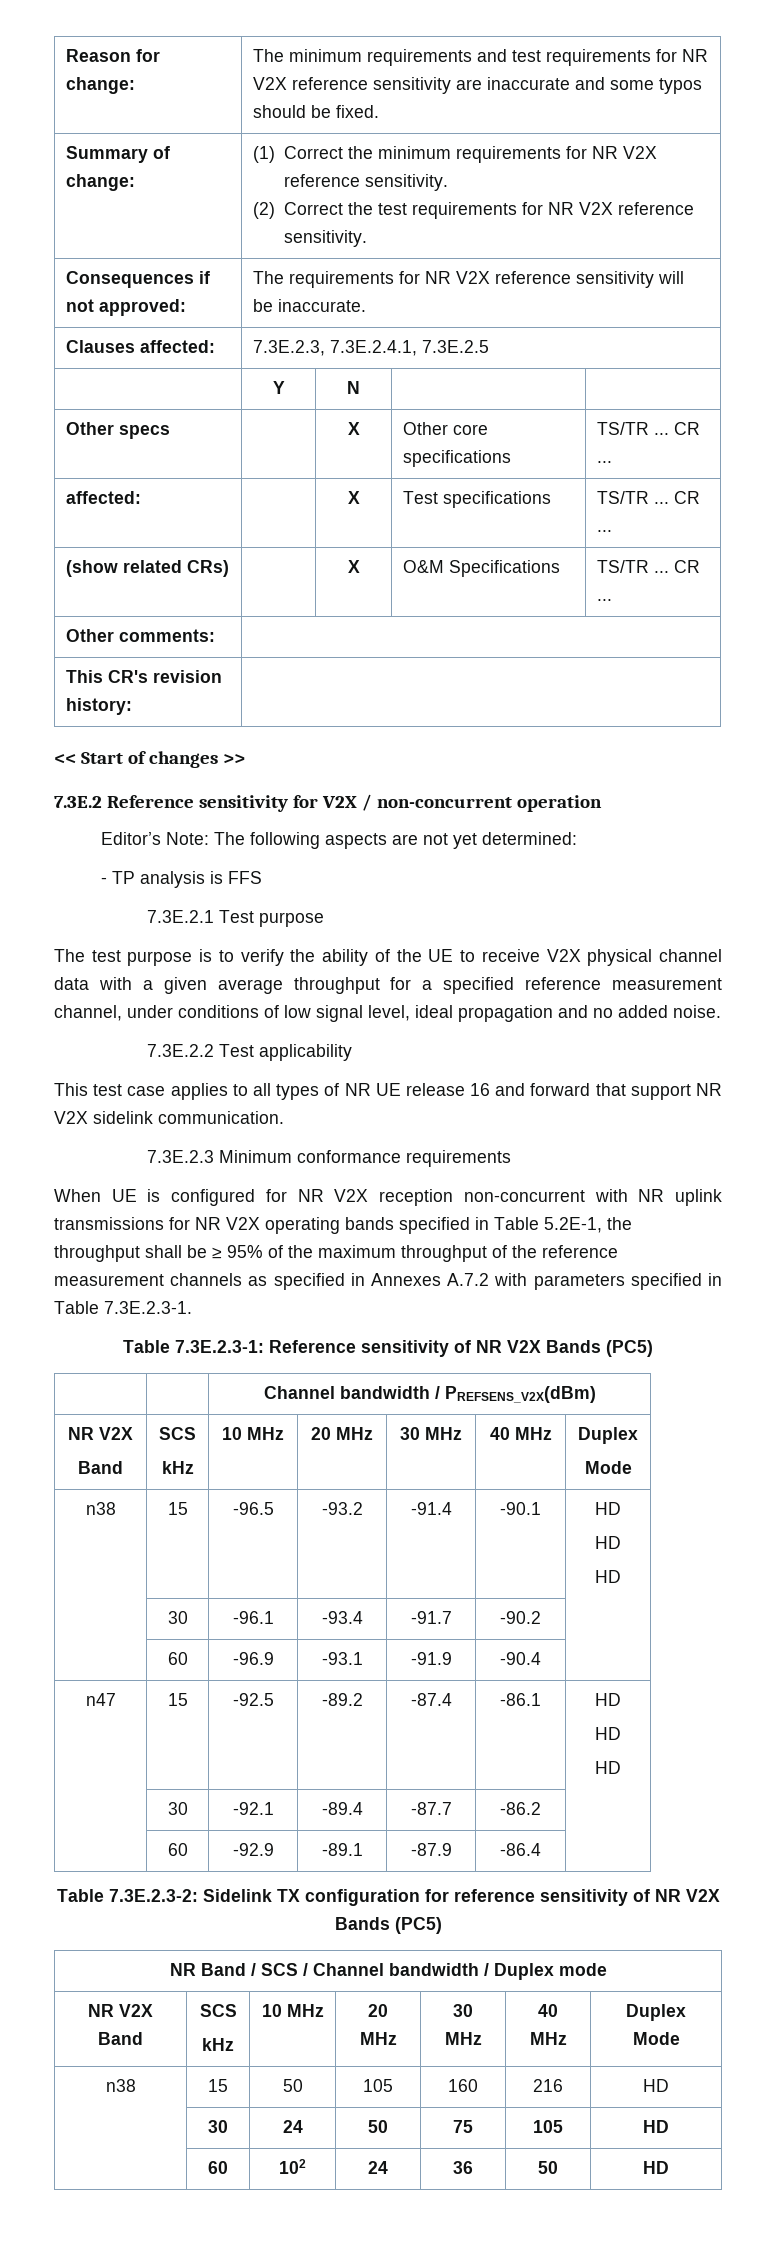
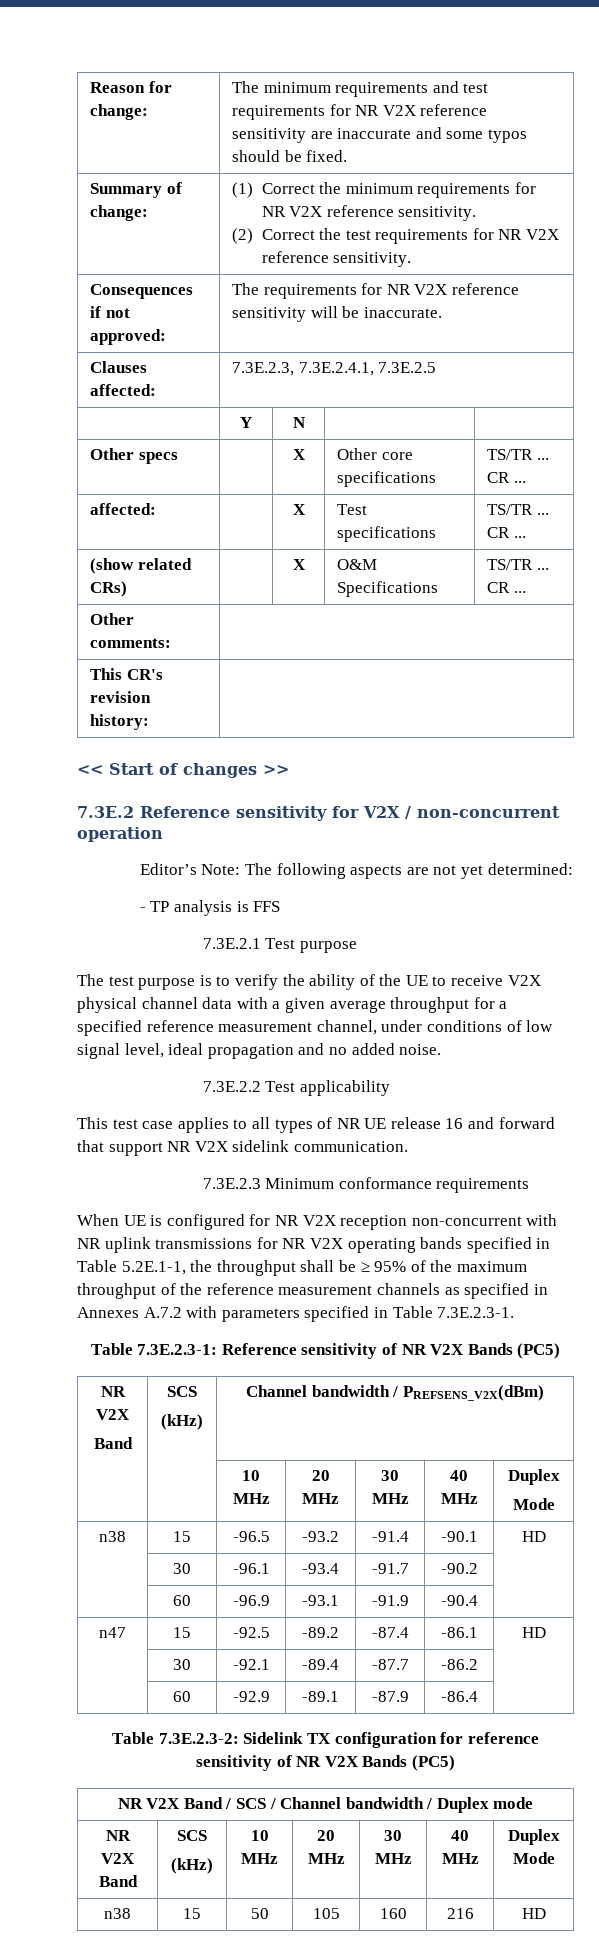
[544,1217,602,1233] 5.2E-1, -> [121,1261,186,1275] 5.2E.1-1,
[263,1386,596,1403] // | | Channel bandwidth / PREFSENS_V2X(dBm) -> (561, 1351) none
[161,1461,194,1474] kHz -> [161,1414,203,1430] [246,1385,544,1401] (kHz) | Channel bandwidth / PREFSENS_V2X(dBm) // |
[595,1536,621,1549] [595,1570,621,1583] // HD // HD -> (546, 1536) none
[595,1727,621,1740] [595,1761,621,1774] // HD // HD -> (546, 1632) none
(196, 1969) none -> [146,1798,181,1809] V2X
[202,2038,234,2051] kHz -> [171,1858,213,1874] (kHz)
[208,2120,228,2133] [282,2120,303,2133] [367,2120,388,2133] [452,2120,473,2133] [533,2120,563,2133] [643,2120,669,2133] [208,2161,228,2174] [279,2159,306,2174] [367,2161,388,2174] [452,2161,473,2174] [538,2161,558,2174] [643,2161,669,2174] // | 30 | 24 | 50 | 75 | 105 | HD // | 60 | 102 | 24 | 36 | 50 | HD -> (546, 1913) none

